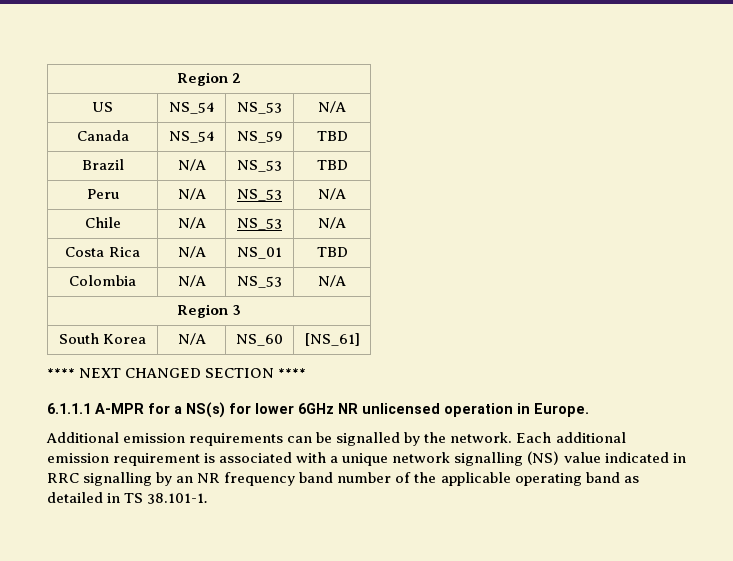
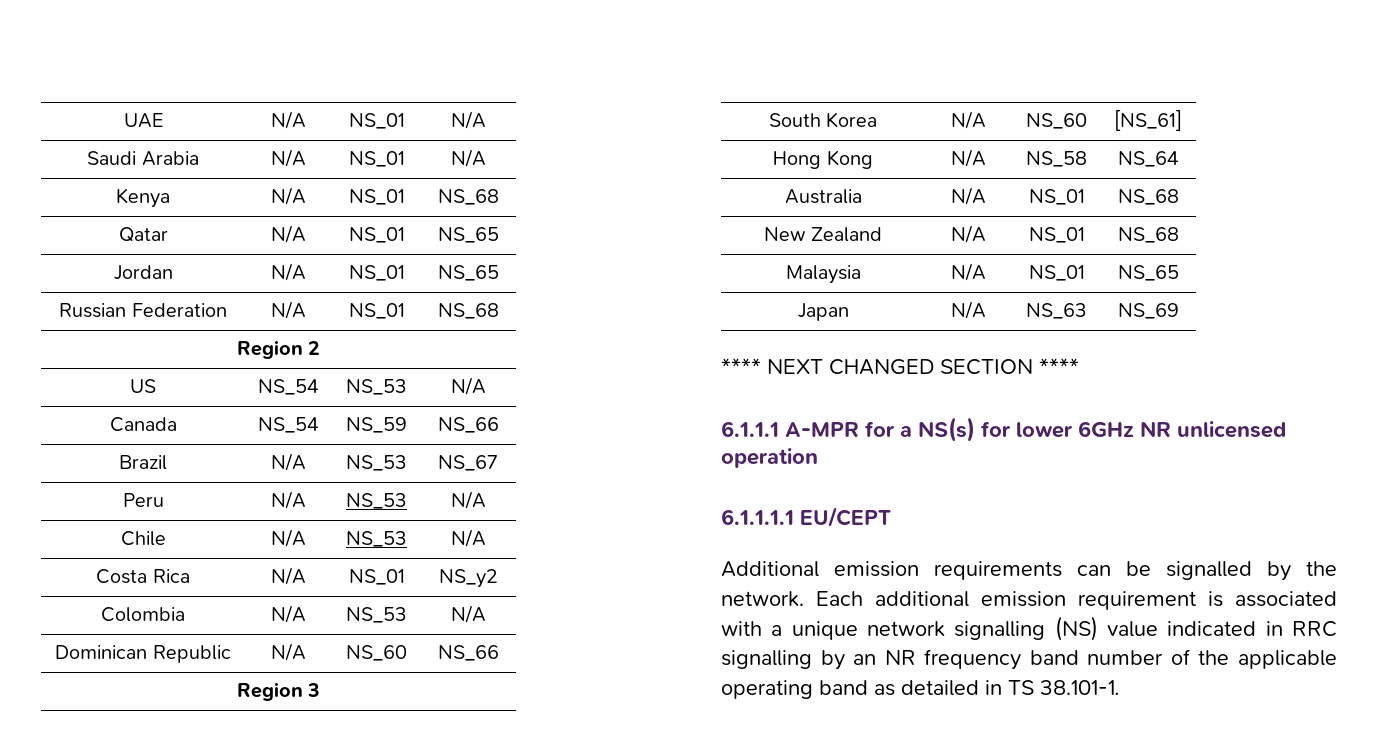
(176, 79) none -> [123,113,163,128] [271,111,306,129] [348,113,405,129] [450,111,486,129] [87,151,199,166] [271,149,306,167] [348,151,405,167] [450,149,486,167] [116,188,170,208] [271,187,306,205] [348,189,405,205] [437,189,499,205] [118,227,168,242] [271,225,306,243] [348,227,405,243] [437,227,499,243] [113,265,173,280] [271,263,306,281] [348,265,405,281] [437,265,499,281] [59,303,227,318] [271,301,306,319] [348,303,405,319] [437,303,499,319] UAE | N/A | NS_01 | N/A // Saudi Arabia | N/A | NS_01 | N/A // Kenya | N/A | NS_01 | NS_68 // Qatar | N/A | NS_01 | NS_65 // Jordan | N/A | NS_01 | NS_65 // Russian Federation | N/A | NS_01 | NS_68 //
[316,131,348,141] TBD -> [437,417,499,433] NS_66
[316,160,348,170] TBD -> [438,455,498,471] NS_67
[316,247,348,257] TBD -> [438,569,498,588] NS_y2
(346, 281) none -> [55,645,231,663] [271,643,306,661] [346,645,407,661] [437,645,499,661] // Dominican Republic | N/A | NS_60 | NS_66
(360, 339) none -> [773,150,873,169] [951,149,986,167] [1026,151,1087,167] [1117,151,1179,167] [784,189,862,204] [951,187,986,205] [1028,189,1085,205] [1117,189,1179,205] [763,227,883,242] [951,225,986,243] [1028,227,1085,243] [1117,227,1179,243] [785,265,861,284] [951,263,986,281] [1028,265,1085,281] [1117,265,1179,281] [797,303,849,321] [951,301,986,319] [1026,303,1087,319] [1117,303,1179,319] // Hong Kong | N/A | NS_58 | NS_64 // Australia | N/A | NS_01 | NS_68 // New Zealand | N/A | NS_01 | NS_68 // Malaysia | N/A | NS_01 | NS_65 // Japan | N/A | NS_63 | NS_69
[517,403,589,417] in Europe. -> [721,507,891,527] // 6.1.1.1.1 EU/CEPT

